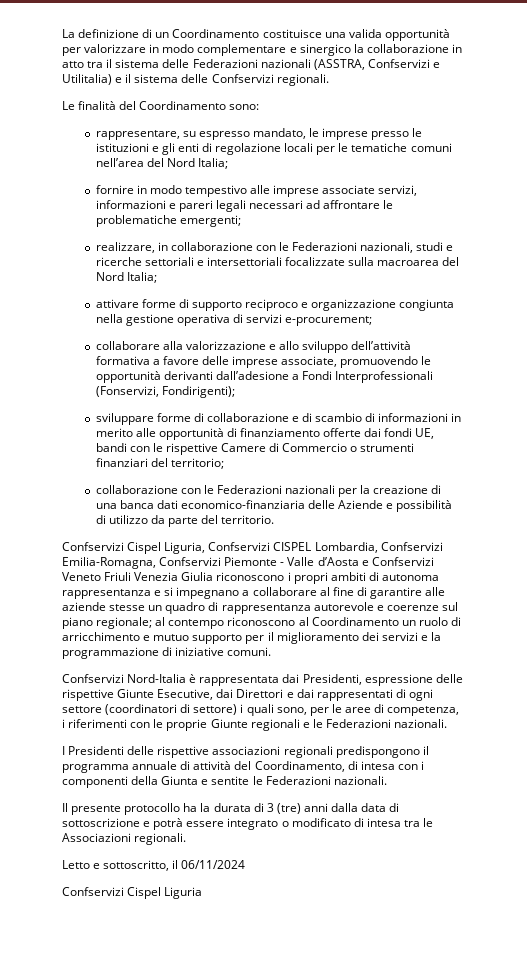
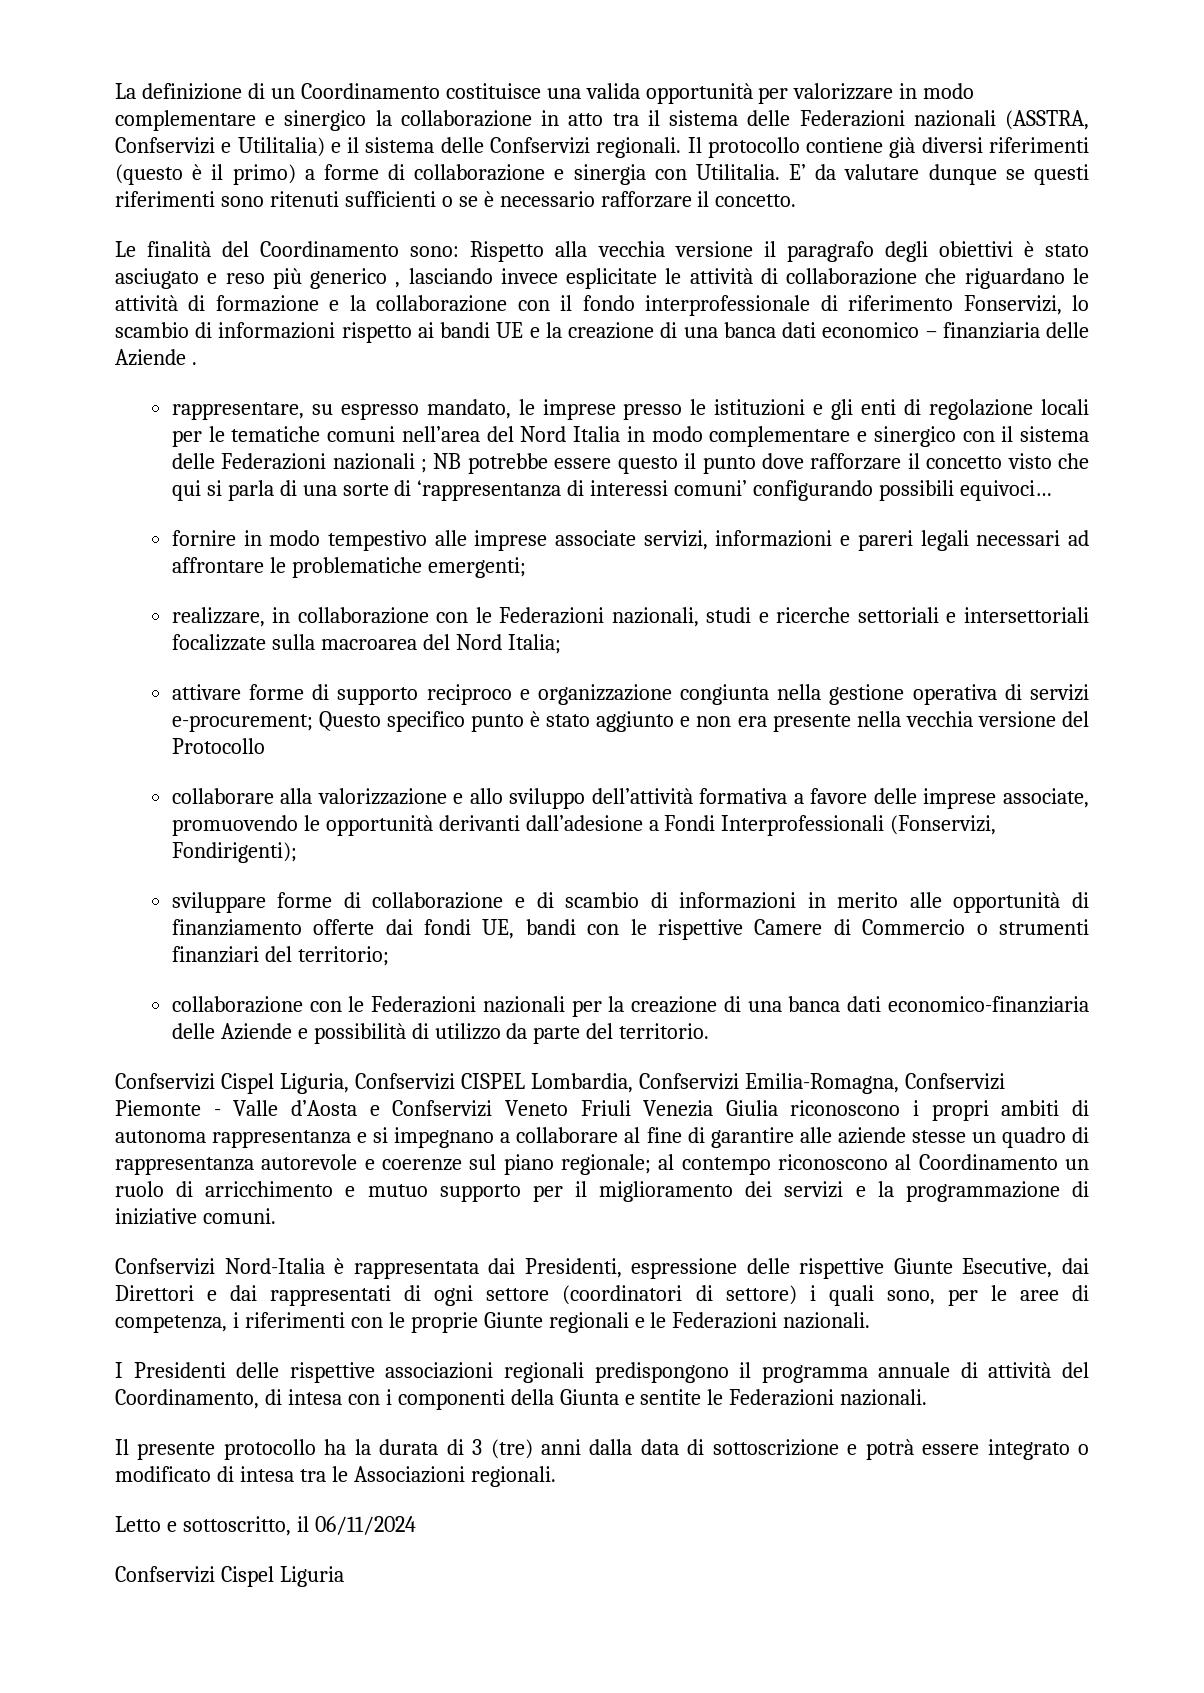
(329, 80) none -> [687,137,1090,158] [115,164,1089,185] [115,191,797,208] Il protocollo contiene già diversi riferimenti (questo è il primo) a forme di collaborazione e sinergia con Utilitalia. E’ da valutare dunque se questi riferimenti sono ritenuti sufficienti o se è necessario rafforzare il concetto.
(260, 107) none -> [470,241,1089,262] [115,268,1089,289] [115,295,1089,316] [115,322,1090,343] [115,349,197,366] Rispetto alla vecchia versione il paragrafo degli obiettivi è stato asciugato e reso più generico , lasciando invece esplicitate le attività di collaborazione che riguardano le attività di formazione e la collaborazione con il fondo interprofessionale di riferimento Fonservizi, lo scambio di informazioni rispetto ai bandi UE e la creazione di una banca dati economico – finanziaria delle Aziende .
[197,158,228,169] Italia; -> [573,426,1089,447] [171,453,1090,474] [171,480,1053,501] Italia in modo complementare e sinergico con il sistema delle Federazioni nazionali ; NB potrebbe essere questo il punto dove rafforzare il concetto visto che qui si parla di una sorte di ‘rappresentanza di interessi comuni’ configurando possibili equivoci…
(373, 321) none -> [318,711,1090,732] [171,738,265,754] Questo specifico punto è stato aggiunto e non era presente nella vecchia versione del Protocollo

